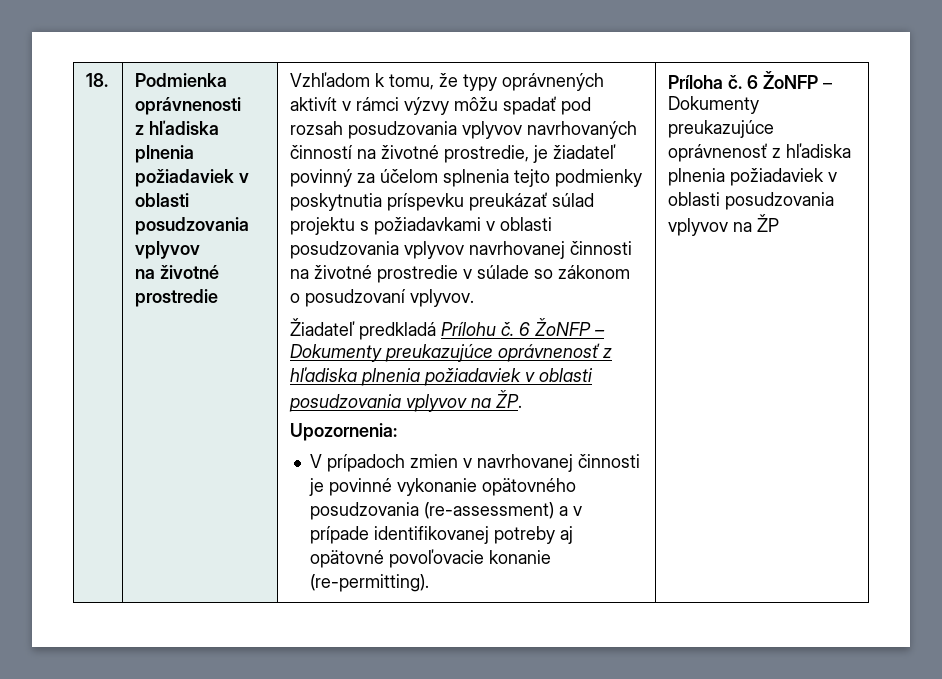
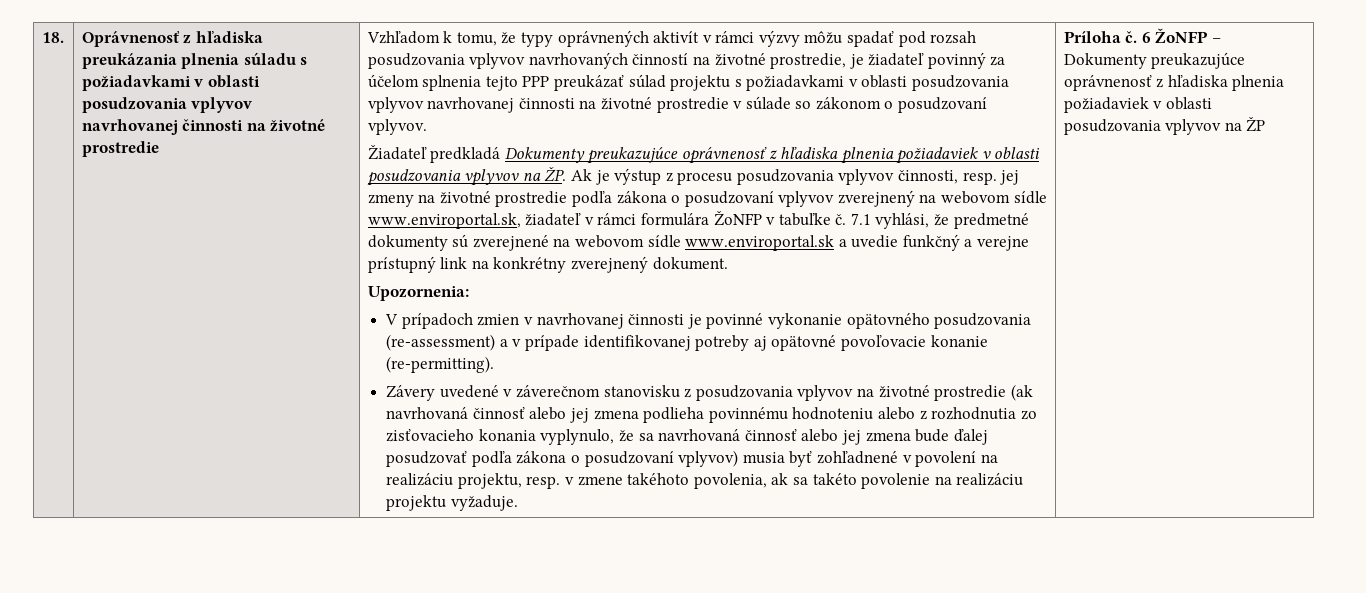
[135,73,228,87] [135,97,242,115] [135,120,220,135] [135,145,195,163] [135,169,250,187] [135,193,190,207] [135,217,250,235] [135,241,201,259] Podmienka oprávnenosti // z hľadiska plnenia požiadaviek v oblasti posudzovania vplyvov // -> [81,31,263,47] [81,52,308,69] [81,75,260,91] [81,97,253,113] [81,119,244,135] Oprávnenosť z hľadiska preukázania plnenia súladu s požiadavkami v oblasti posudzovania vplyvov navrhovanej činnosti
[555,169,643,187] [290,193,465,211] podmienky poskytnutia príspevku -> [522,76,550,87] PPP
[441,318,606,336] Prílohu č. 6 ŽoNFP – -> (501, 155) none
(523, 399) none -> [570,168,1020,185] [367,190,1047,207] [367,211,1029,229] [367,234,1030,251] [367,256,728,273] Ak je výstup z procesu posudzovania vplyvov činnosti, resp. jej zmeny na životné prostredie podľa zákona o posudzovaní vplyvov zverejnený na webovom sídle www.enviroportal.sk, žiadateľ v rámci formulára ŽoNFP v tabuľke č. 7.1 vyhlási, že predmetné dokumenty sú zverejnené na webovom sídle www.enviroportal.sk a uvedie funkčný a verejne prístupný link na konkrétny zverejnený dokument.
(430, 583) none -> [386,384,1033,401] [386,407,1037,423] [386,429,988,445] [386,450,998,467] [386,473,1024,489] [386,495,518,511] // Závery uvedené v záverečnom stanovisku z posudzovania vplyvov na životné prostredie (ak navrhovaná činnosť alebo jej zmena podlieha povinnému hodnoteniu alebo z rozhodnutia zo zisťovacieho konania vyplynulo, že sa navrhovaná činnosť alebo jej zmena bude ďalej posudzovať podľa zákona o posudzovaní vplyvov) musia byť zohľadnené v povolení na realizáciu projektu, resp. v zmene takéhoto povolenia, ak sa takéto povolenie na realizáciu projektu vyžaduje.

